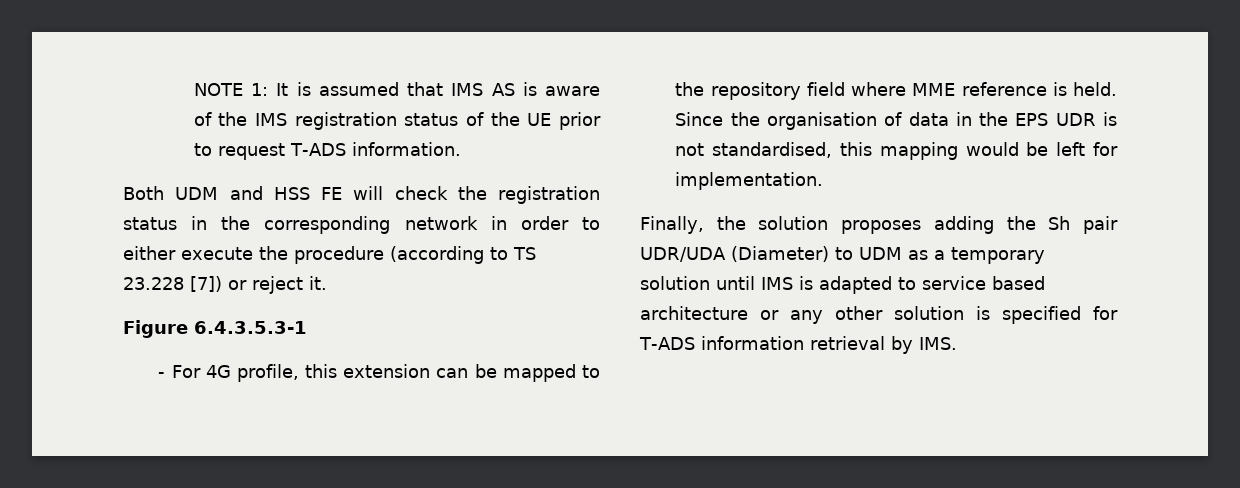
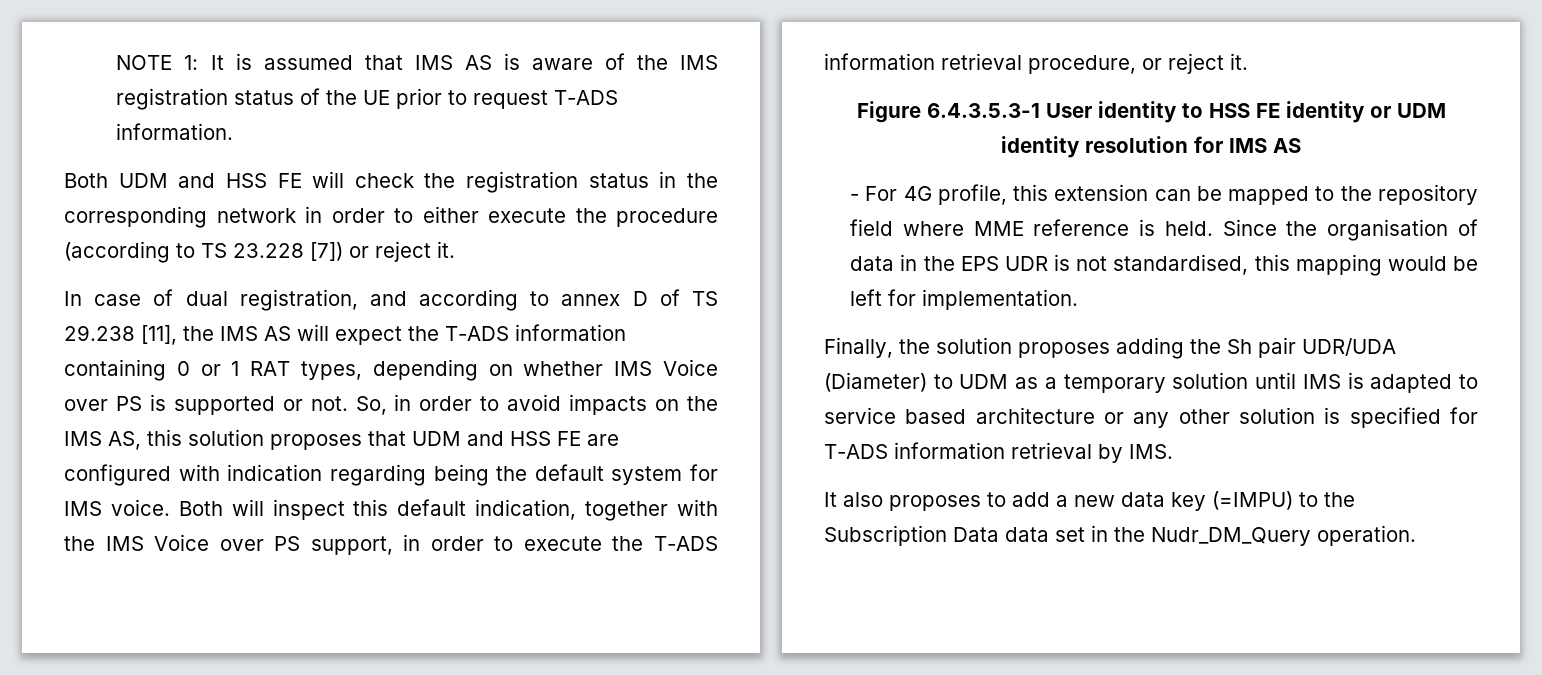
[123,320,307,338] Figure 6.4.3.5.3-1 -> [64,289,718,311] [64,324,626,345] [64,359,718,381] [64,394,718,415] [64,429,619,450] [64,464,718,486] [64,499,719,521] [64,534,718,555] [824,53,1248,74] [856,101,1446,123] [1001,136,1301,158] In case of dual registration, and according to annex D of TS 29.238 [11], the IMS AS will expect the T-ADS information containing 0 or 1 RAT types, depending on whether IMS Voice over PS is supported or not. So, in order to avoid impacts on the IMS AS, this solution proposes that UDM and HSS FE are configured with indication regarding being the default system for IMS voice. Both will inspect this default indication, together with the IMS Voice over PS support, in order to execute the T-ADS information retrieval procedure, or reject it. // Figure 6.4.3.5.3-1 User identity to HSS FE identity or UDM identity resolution for IMS AS
(957, 343) none -> [824,491,1355,511] [824,525,1416,546] // It also proposes to add a new data key (=IMPU) to the Subscription Data data set in the Nudr_DM_Query operation.

